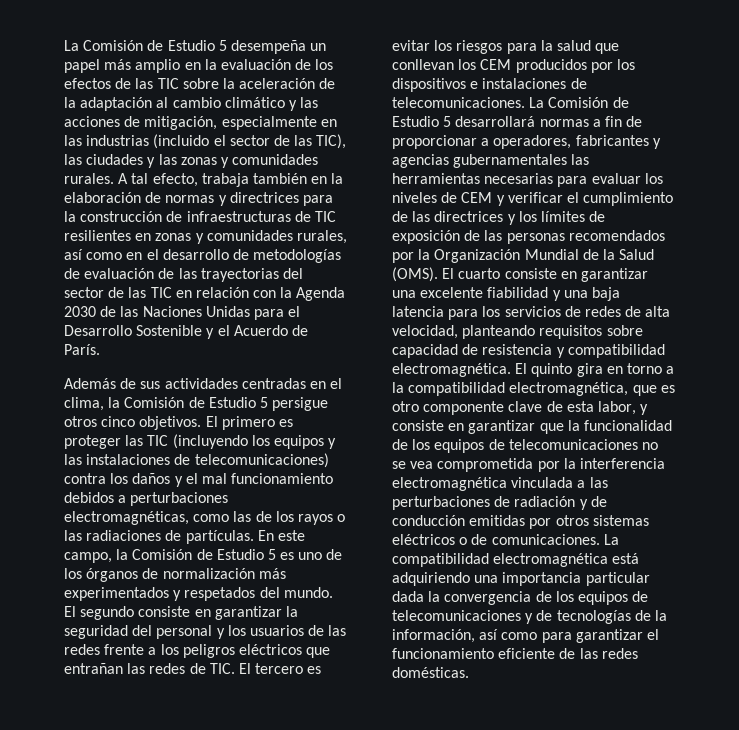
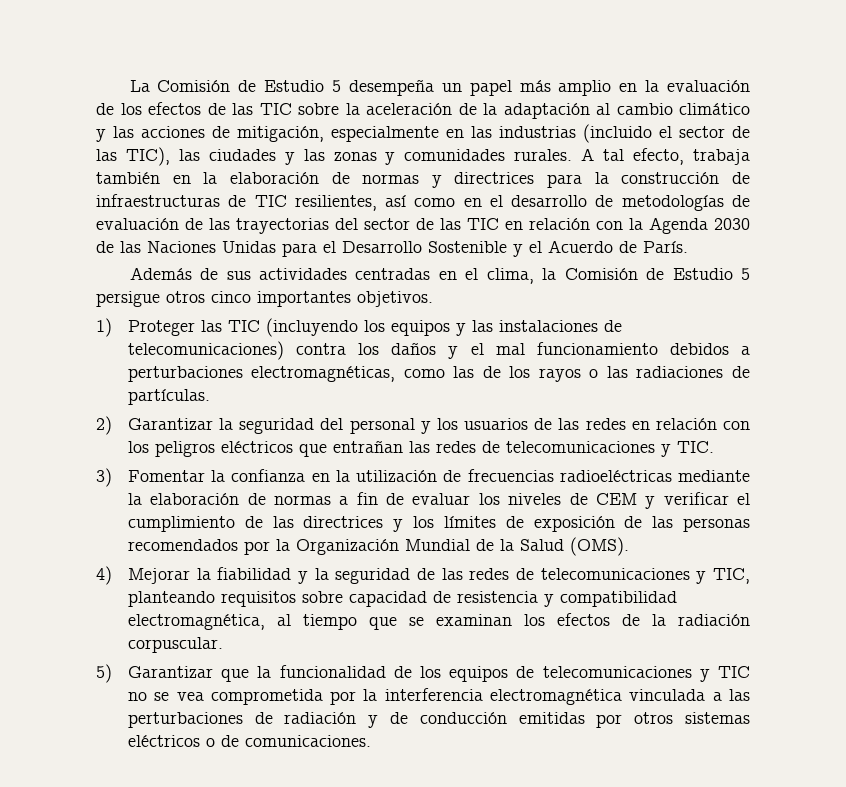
[64,230,347,244] resilientes en zonas y comunidades rurales, -> [294,195,377,211] resilientes,
(136, 421) none -> [257,291,351,307] importantes
[205,416,293,430] [64,435,121,449] El primero es proteger -> [96,318,195,337] // 1) Proteger
[257,530,305,541] [64,549,343,563] [64,568,286,582] [64,587,333,601] [64,606,282,620] En este campo, la Comisión de Estudio 5 es uno de los órganos de normalización más experimentados y respetados del mundo. El segundo consiste en garantizar -> [96,416,213,435] // 2) Garantizar
[104,644,157,655] frente a -> [631,418,751,430] en relación con
(206, 668) none -> [505,441,671,457] telecomunicaciones y
[238,663,322,674] [392,40,620,54] [392,59,635,73] [392,78,587,92] [392,97,629,108] [392,116,643,127] [392,135,661,149] [392,154,590,168] [392,173,588,187] El tercero es evitar los riesgos para la salud que conllevan los CEM producidos por los dispositivos e instalaciones de telecomunicaciones. La Comisión de Estudio 5 desarrollará normas a fin de proporcionar a operadores, fabricantes y agencias gubernamentales las herramientas necesarias para -> [96,468,750,487] [127,492,405,505] // 3) Fomentar la confianza en la utilización de frecuencias radioeléctricas mediante la elaboración de normas a fin de
[442,268,648,282] [392,287,620,301] [392,306,671,320] [392,325,458,339] El cuarto consiste en garantizar una excelente fiabilidad y una baja latencia para los servicios de redes de alta velocidad, -> [96,566,750,585] // 4) Mejorar la fiabilidad y la seguridad de las redes de telecomunicaciones y TIC,
[392,363,675,377] [392,382,675,396] [392,401,649,415] [392,420,536,434] electromagnética. El quinto gira en torno a la compatibilidad electromagnética, que es otro componente clave de esta labor, y consiste en garantizar -> [127,613,750,630] [127,637,223,653] [96,664,213,683] electromagnética, al tiempo que se examinan los efectos de la radiación corpuscular. // 5) Garantizar
(638, 444) none -> [699,666,750,682] y TIC
[603,534,619,545] [392,553,640,567] [392,572,650,586] [392,591,649,605] [392,610,667,624] [392,629,659,643] [392,648,638,659] [392,667,469,678] La compatibilidad electromagnética está adquiriendo una importancia particular dada la convergencia de los equipos de telecomunicaciones y de tecnologías de la información, así como para garantizar el funcionamiento eficiente de las redes domésticas. -> (371, 741) none

